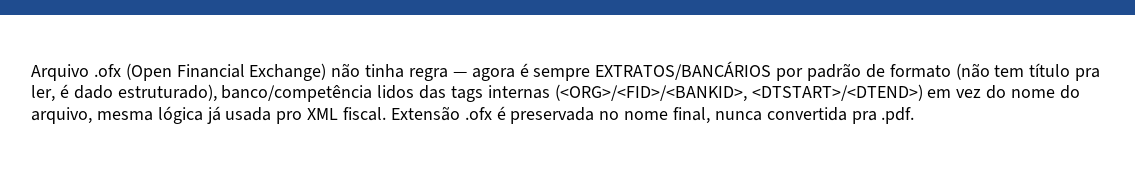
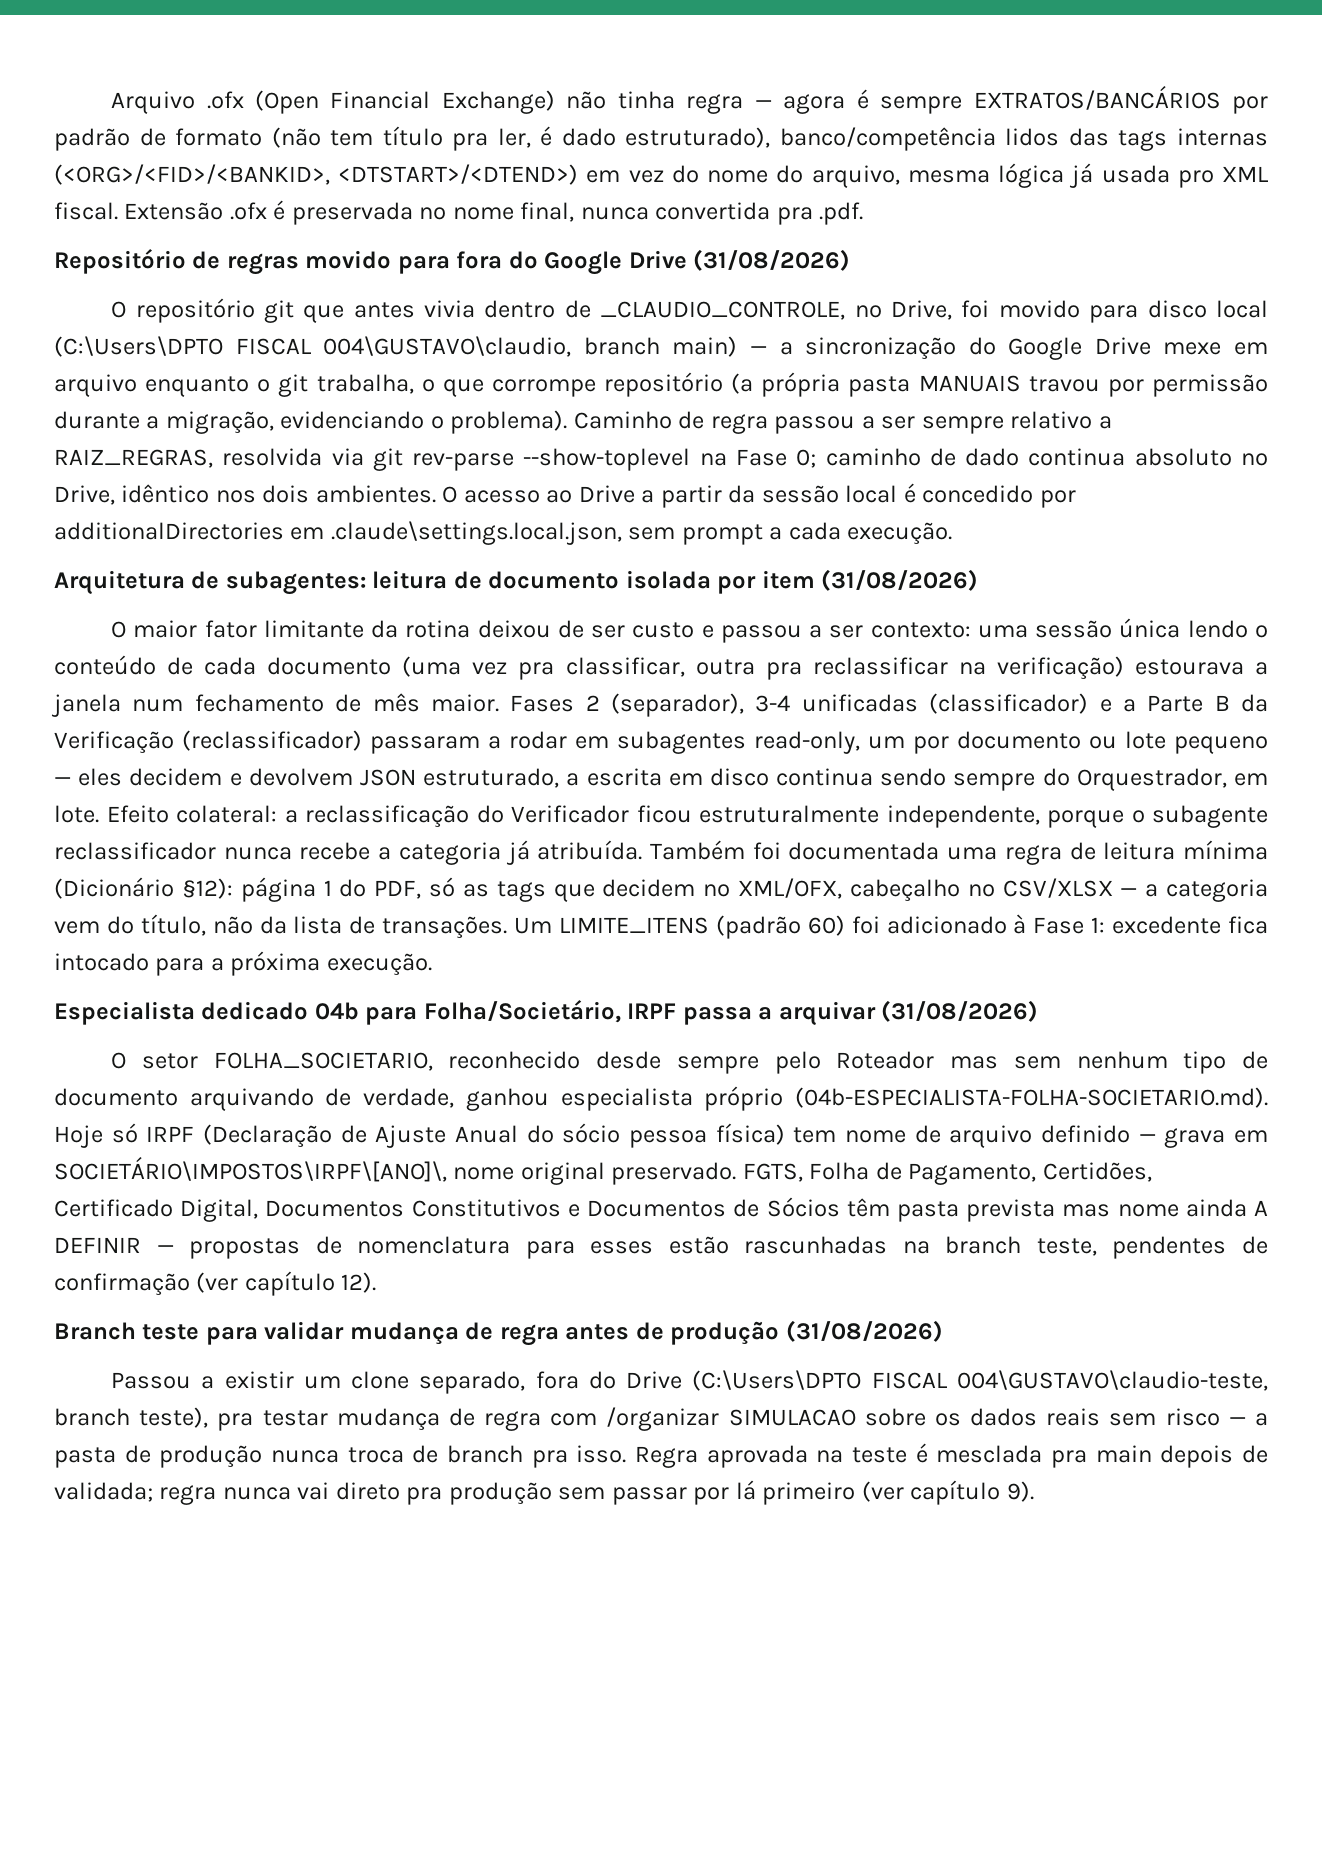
(915, 115) none -> [54,249,851,275] [111,298,1269,323] [54,336,1269,360] [54,372,1268,397] [54,410,1112,434] [54,448,1268,471] [54,483,1076,508] [54,521,953,545] [54,569,979,595] [111,618,1268,643] [54,655,1268,680] [51,693,1268,717] [54,730,1268,754] [54,768,1268,791] [54,805,1268,828] [54,840,1268,865] [54,877,1268,902] [54,914,1269,939] [54,951,432,976] [54,1000,1039,1026] [111,1051,1268,1074] [54,1086,1268,1111] [54,1123,1269,1148] [54,1157,1152,1185] [54,1197,1268,1222] [54,1236,1268,1259] [54,1271,377,1296] [54,1320,943,1346] [111,1370,1269,1394] [54,1407,1268,1431] [54,1443,1268,1468] [54,1480,1034,1505] // Repositório de regras movido para fora do Google Drive (31/08/2026) // O repositório git que antes vivia dentro de _CLAUDIO_CONTROLE, no Drive, foi movido para disco local (C:\Users\DPTO FISCAL 004\GUSTAVO\claudio, branch main) — a sincronização do Google Drive mexe em arquivo enquanto o git trabalha, o que corrompe repositório (a própria pasta MANUAIS travou por permissão durante a migração, evidenciando o problema). Caminho de regra passou a ser sempre relativo a RAIZ_REGRAS, resolvida via git rev-parse --show-toplevel na Fase 0; caminho de dado continua absoluto no Drive, idêntico nos dois ambientes. O acesso ao Drive a partir da sessão local é concedido por additionalDirectories em .claude\settings.local.json, sem prompt a cada execução. // Arquitetura de subagentes: leitura de documento isolada por item (31/08/2026) // O maior fator limitante da rotina deixou de ser custo e passou a ser contexto: uma sessão única lendo o conteúdo de cada documento (uma vez pra classificar, outra pra reclassificar na verificação) estourava a janela num fechamento de mês maior. Fases 2 (separador), 3-4 unificadas (classificador) e a Parte B da Verificação (reclassificador) passaram a rodar em subagentes read-only, um por documento ou lote pequeno — eles decidem e devolvem JSON estruturado, a escrita em disco continua sendo sempre do Orquestrador, em lote. Efeito colateral: a reclassificação do Verificador ficou estruturalmente independente, porque o subagente reclassificador nunca recebe a categoria já atribuída. Também foi documentada uma regra de leitura mínima (Dicionário §12): página 1 do PDF, só as tags que decidem no XML/OFX, cabeçalho no CSV/XLSX — a categoria vem do título, não da lista de transações. Um LIMITE_ITENS (padrão 60) foi adicionado à Fase 1: excedente fica intocado para a próxima execução. // Especialista dedicado 04b para Folha/Societário, IRPF passa a arquivar (31/08/2026) // O setor FOLHA_SOCIETARIO, reconhecido desde sempre pelo Roteador mas sem nenhum tipo de documento arquivando de verdade, ganhou especialista próprio (04b-ESPECIALISTA-FOLHA-SOCIETARIO.md). Hoje só IRPF (Declaração de Ajuste Anual do sócio pessoa física) tem nome de arquivo definido — grava em SOCIETÁRIO\IMPOSTOS\IRPF\[ANO]\, nome original preservado. FGTS, Folha de Pagamento, Certidões, Certificado Digital, Documentos Constitutivos e Documentos de Sócios têm pasta prevista mas nome ainda A DEFINIR — propostas de nomenclatura para esses estão rascunhadas na branch teste, pendentes de confirmação (ver capítulo 12). // Branch teste para validar mudança de regra antes de produção (31/08/2026) // Passou a existir um clone separado, fora do Drive (C:\Users\DPTO FISCAL 004\GUSTAVO\claudio-teste, branch teste), pra testar mudança de regra com /organizar SIMULACAO sobre os dados reais sem risco — a pasta de produção nunca troca de branch pra isso. Regra aprovada na teste é mesclada pra main depois de validada; regra nunca vai direto pra produção sem passar por lá primeiro (ver capítulo 9).

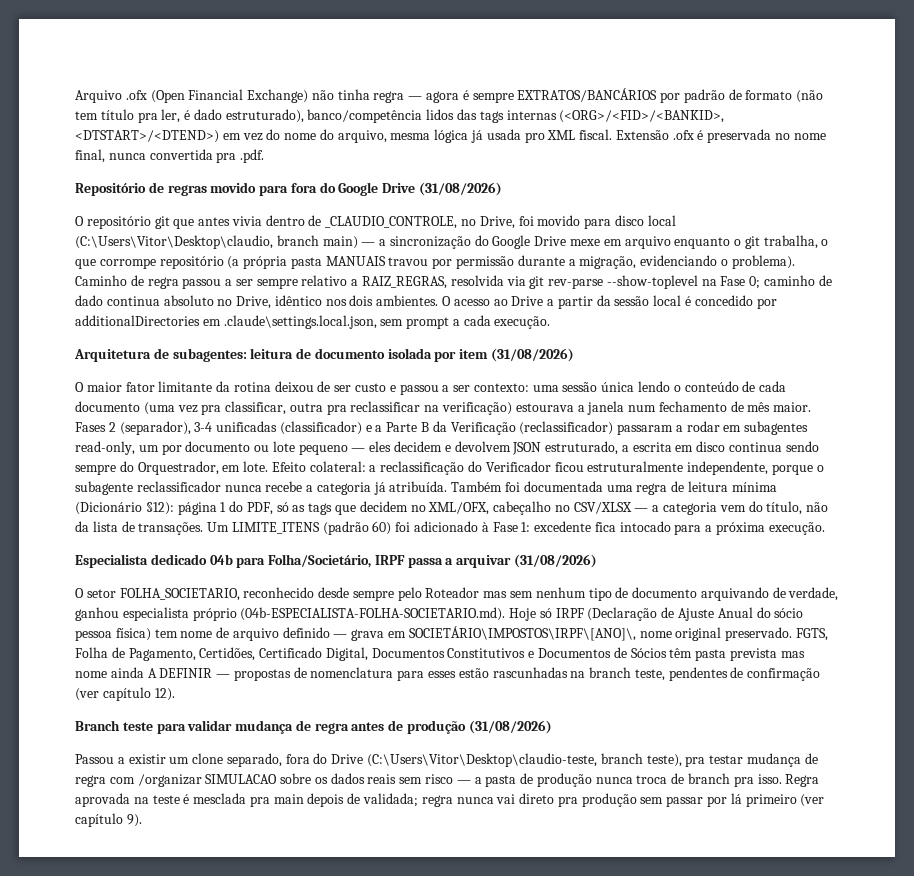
[54,336,572,357] (C:\Users\DPTO FISCAL 004\GUSTAVO\claudio, -> [75,235,273,249] (C:\Users\Vitor\Desktop\claudio,
[692,1370,1269,1391] (C:\Users\DPTO FISCAL 004\GUSTAVO\claudio-teste, -> [367,753,598,767] (C:\Users\Vitor\Desktop\claudio-teste,

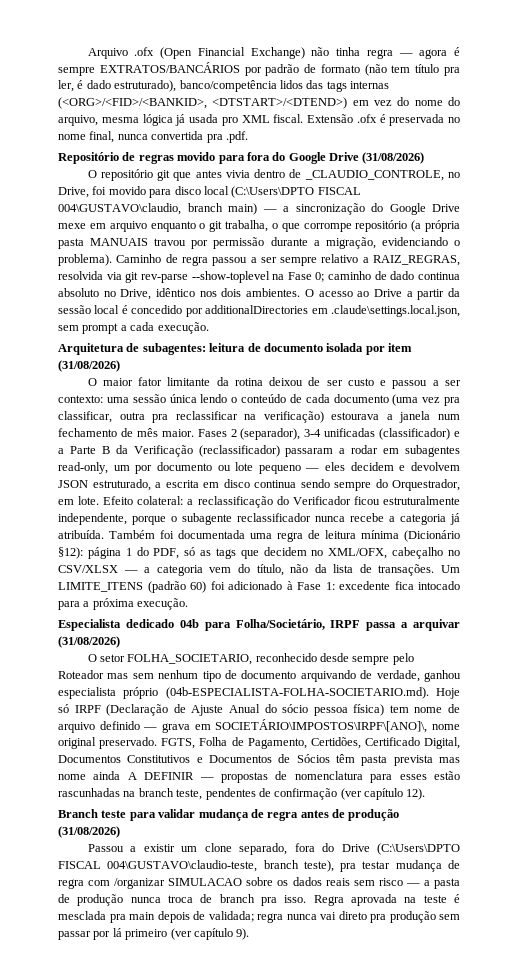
[75,235,273,249] (C:\Users\Vitor\Desktop\claudio, -> [231,186,361,198] [58,203,181,215] (C:\Users\DPTO FISCAL 004\GUSTAVO\claudio,
[367,753,598,767] (C:\Users\Vitor\Desktop\claudio-teste, -> [377,843,461,855] [58,860,258,872] (C:\Users\DPTO FISCAL 004\GUSTAVO\claudio-teste,

